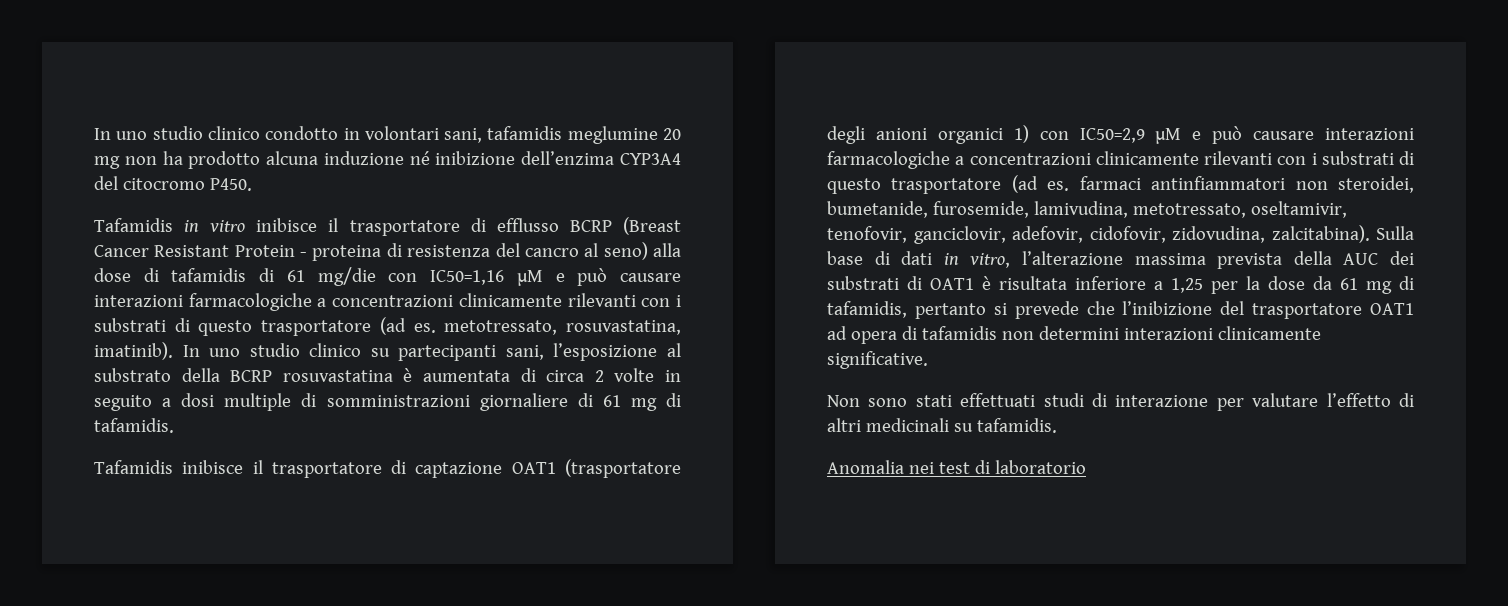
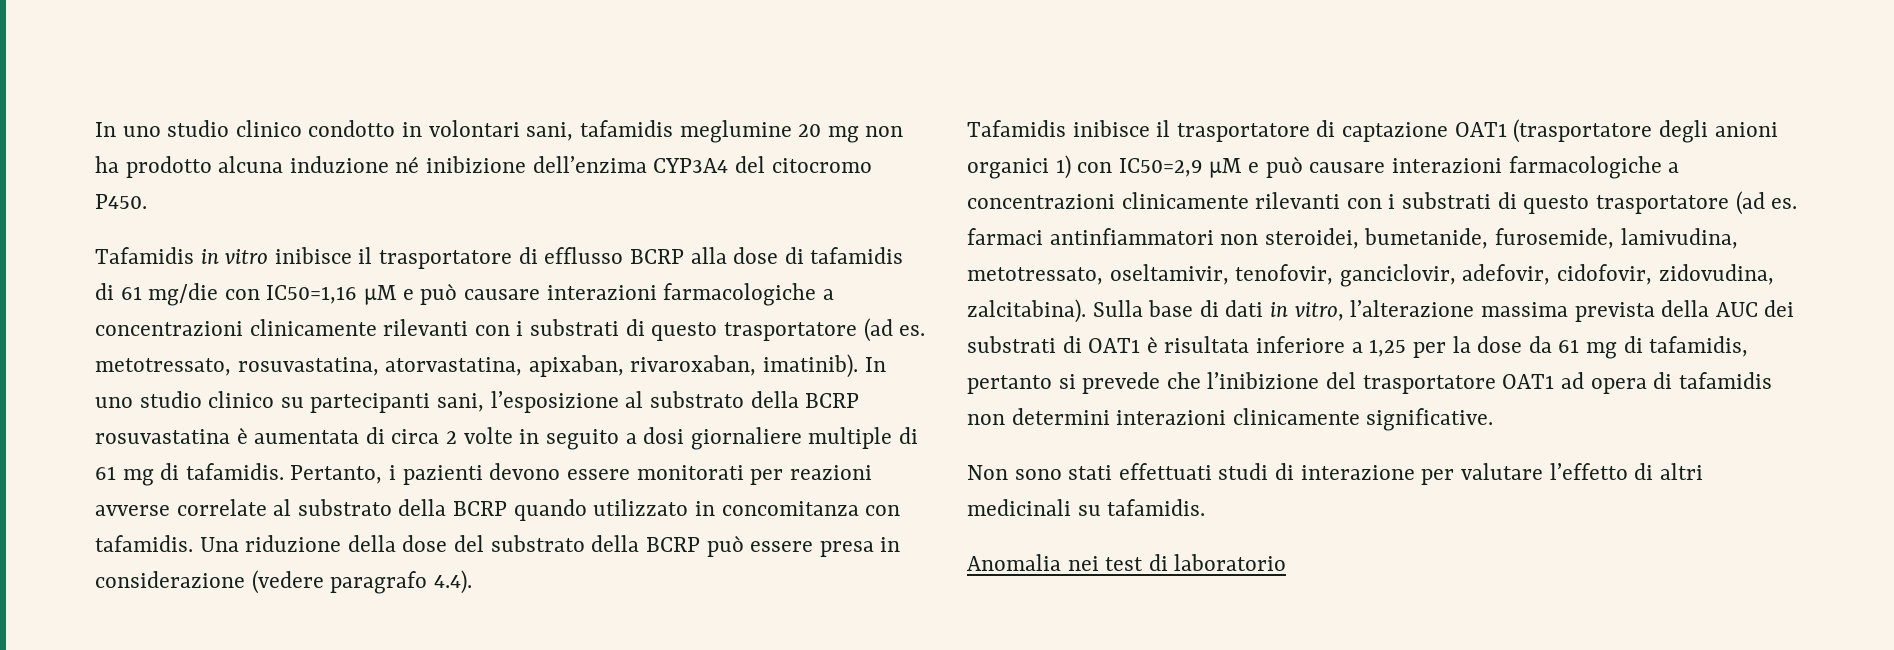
[622,217,681,235] [94,242,648,261] (Breast Cancer Resistant Protein - proteina di resistenza del cancro al seno) -> (684, 256) none
(681, 327) none -> [385,355,757,377] atorvastatina, apixaban, rivaroxaban,
(215, 400) none -> [690,427,802,450] giornaliere
[326,393,593,411] somministrazioni giornaliere di -> (918, 435) none
(174, 425) none -> [290,463,872,485] [95,499,901,521] [95,535,901,557] [95,570,472,594] Pertanto, i pazienti devono essere monitorati per reazioni avverse correlate al substrato della BCRP quando utilizzato in concomitanza con tafamidis. Una riduzione della dose del substrato della BCRP può essere presa in considerazione (vedere paragrafo 4.4).

